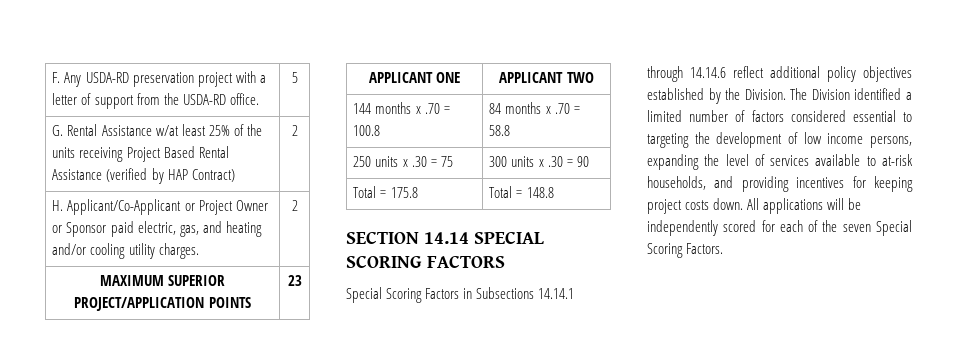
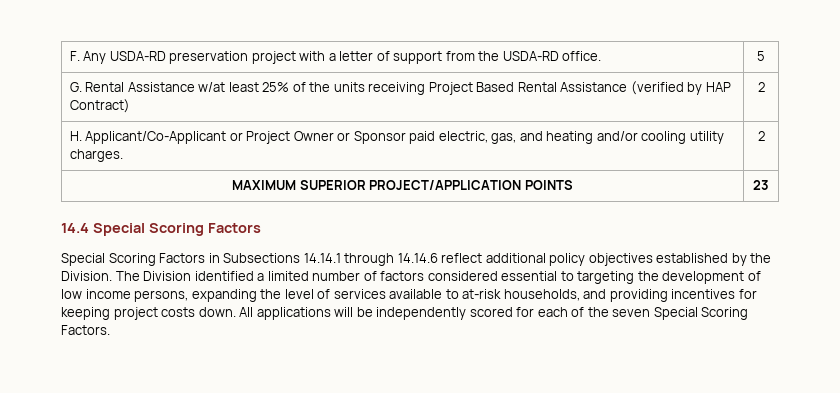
[368,72,461,83] [499,72,594,83] [353,102,450,114] [353,125,381,136] [489,102,580,114] [489,125,511,136] [353,156,453,167] [489,156,589,167] [353,186,418,198] [489,186,554,198] [346,231,544,244] [346,255,505,268] // APPLICANT ONE | APPLICANT TWO // 144 months x .70 = 100.8 | 84 months x .70 = 58.8 // 250 units x .30 = 75 | 300 units x .30 = 90 // Total = 175.8 | Total = 148.8 // SECTION 14.14 SPECIAL SCORING FACTORS -> [61,223,261,236] // 14.4 Special Scoring Factors

